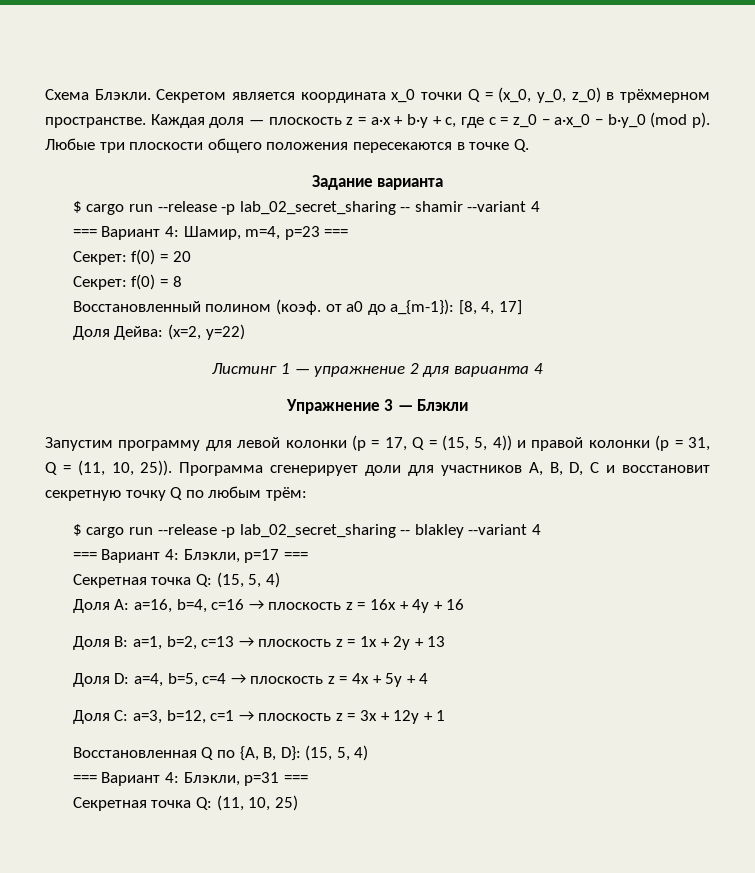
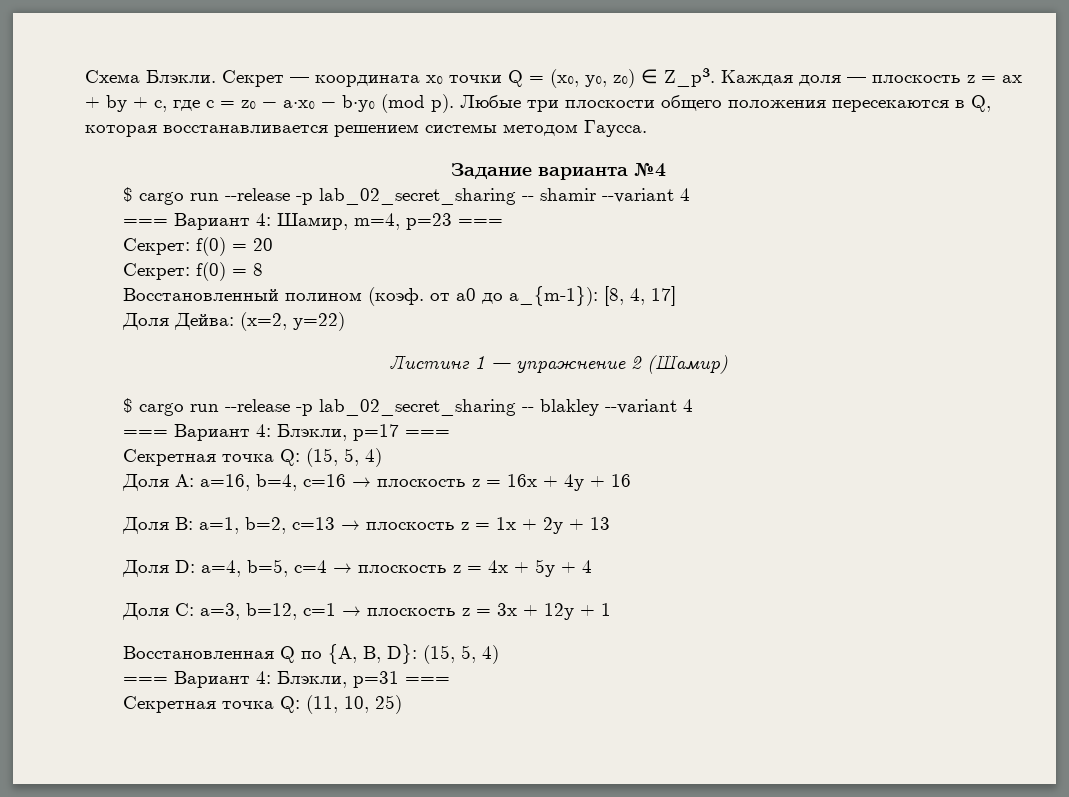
[156,87,710,103] [45,117,146,128] Секретом является координата x_0 точки Q = (x_0, y_0, z_0) в трёхмерном пространстве. -> [222,68,715,88] Секрет — координата x₀ точки Q = (x₀, y₀, z₀) ∈ Z_p³.
[370,114,429,128] a·x + b·y -> [1002,75,1022,83] [85,95,127,112] ax + by
[513,114,646,128] z_0 − a·x_0 − b·y_0 -> [241,95,375,112] z₀ − a·x₀ − b·y₀
[469,139,529,152] точке Q. -> [971,95,991,112] [85,120,647,137] Q, которая восстанавливается решением системы методом Гаусса.
(444, 184) none -> [633,163,666,177] №4
[422,363,543,377] [285,399,469,414] [45,435,711,451] [45,460,710,476] [45,486,307,501] для варианта 4 // Упражнение 3 — Блэкли // Запустим программу для левой колонки (p = 17, Q = (15, 5, 4)) и правой колонки (p = 31, Q = (11, 10, 25)). Программа сгенерирует доли для участников A, B, D, C и восстановит секретную точку Q по любым трём: -> [646,355,728,374] (Шамир)

